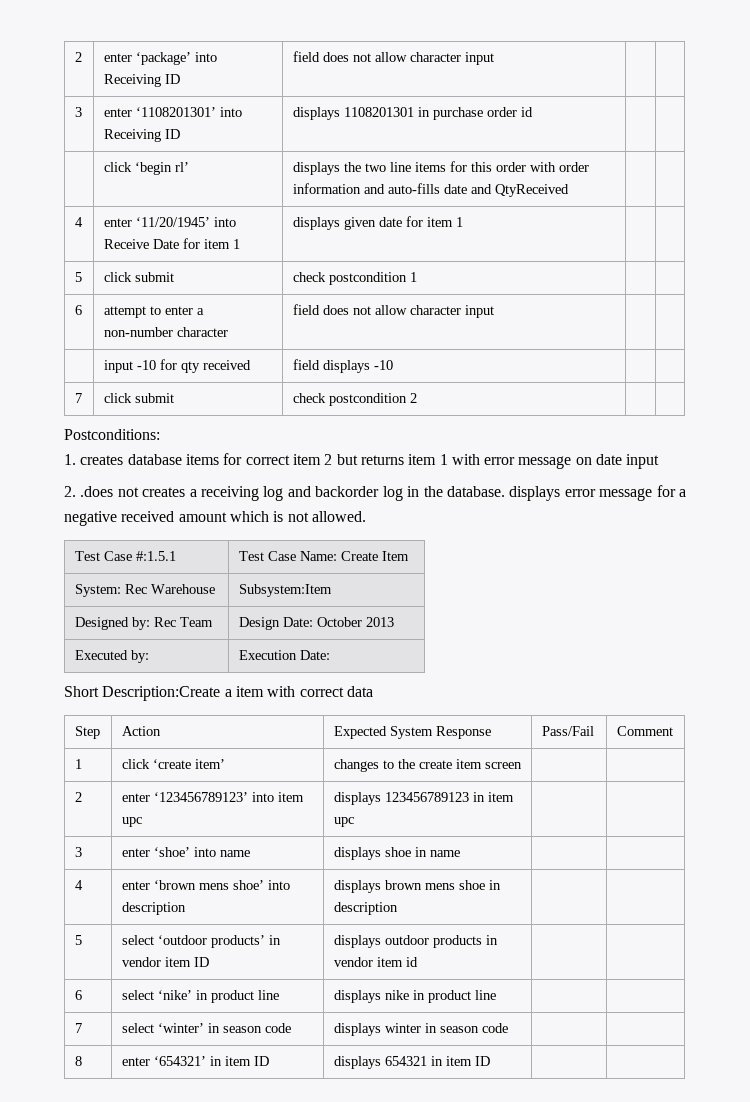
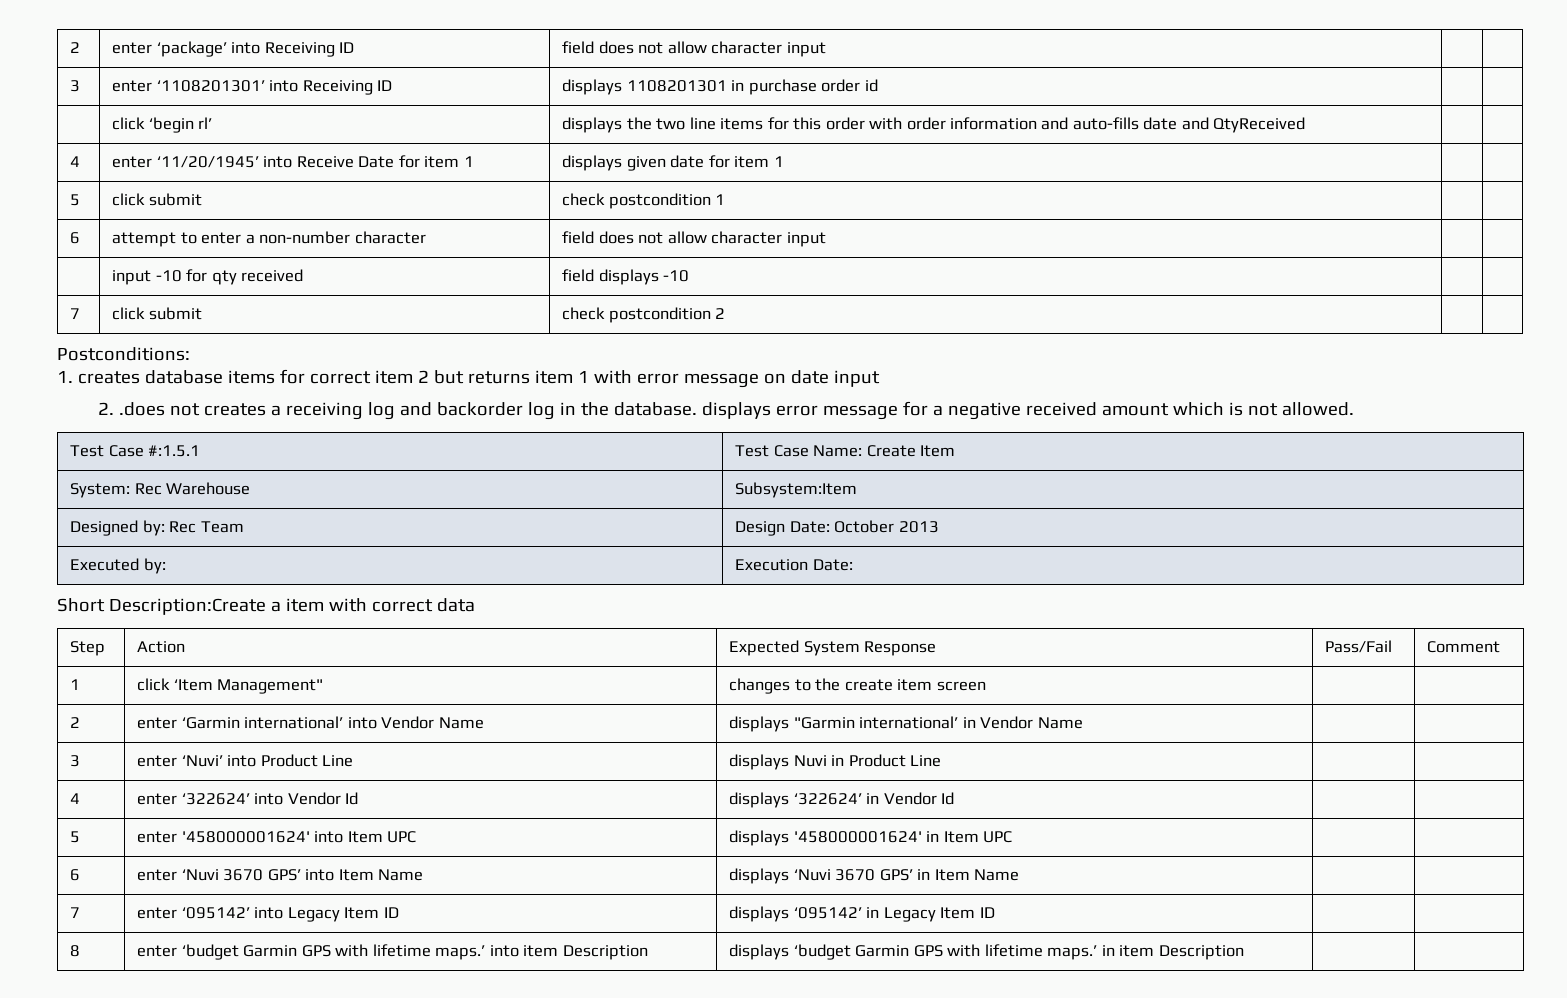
[152,759,225,769] ‘create item’ -> [173,679,324,694] ‘Item Management"
[153,792,304,802] [121,817,142,827] [333,792,514,805] [333,817,354,827] [74,847,82,857] [121,847,250,857] [333,847,460,860] [74,880,83,890] [121,880,290,890] [121,902,186,915] [333,880,501,893] [333,902,398,915] [74,935,82,945] [121,935,281,948] [121,957,209,967] [333,935,498,948] [333,957,418,967] [74,990,82,1000] [121,990,279,1003] [333,990,496,1003] [74,1023,82,1033] [121,1023,291,1033] [333,1023,508,1036] [74,1056,82,1066] [121,1056,269,1066] [333,1056,490,1069] ‘123456789123’ into item upc | displays 123456789123 in item upc | | // 3 | enter ‘shoe’ into name | displays shoe in name | | // 4 | enter ‘brown mens shoe’ into description | displays brown mens shoe in description | | // 5 | select ‘outdoor products’ in vendor item ID | displays outdoor products in vendor item id | | // 6 | select ‘nike’ in product line | displays nike in product line | | // 7 | select ‘winter’ in season code | displays winter in season code | | // 8 | enter ‘654321’ in item ID | displays 654321 in item ID -> [181,716,484,729] [729,716,1083,732] [70,755,81,767] [137,754,354,767] [729,754,942,770] [70,793,81,804] [137,792,359,805] [729,792,955,808] [70,831,81,843] [137,831,417,843] [729,830,1013,846] [70,869,81,881] [137,869,424,881] [729,868,1020,884] [70,907,81,918] [137,907,399,922] [729,906,995,922] [70,945,81,957] [137,944,648,960] [729,944,1244,960] ‘Garmin international’ into Vendor Name | displays "Garmin international’ in Vendor Name | | // 3 | enter ‘Nuvi’ into Product Line | displays Nuvi in Product Line | | // 4 | enter ‘322624’ into Vendor Id | displays ‘322624’ in Vendor Id | | // 5 | enter '458000001624' into Item UPC | displays '458000001624' in Item UPC | | // 6 | enter ‘Nuvi 3670 GPS’ into Item Name | displays ‘Nuvi 3670 GPS’ in Item Name | | // 7 | enter ‘095142’ into Legacy Item ID | displays ‘095142’ in Legacy Item ID | | // 8 | enter ‘budget Garmin GPS with lifetime maps.’ into item Description | displays ‘budget Garmin GPS with lifetime maps.’ in item Description

